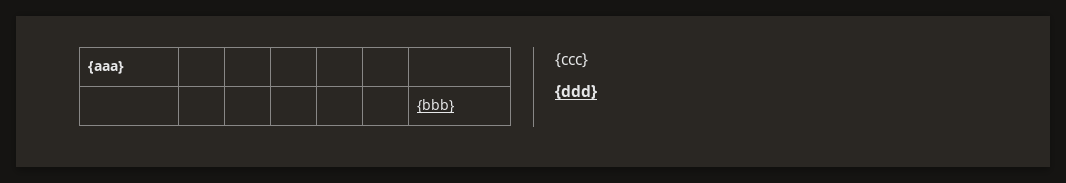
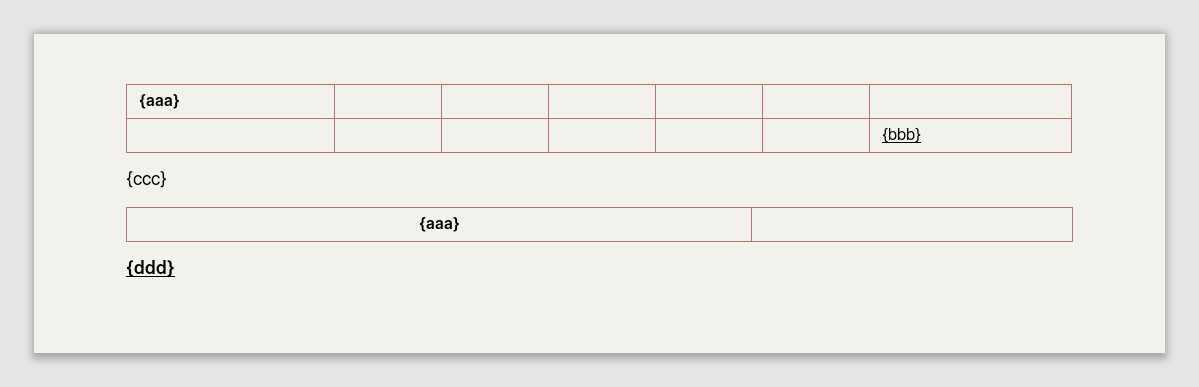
(588, 60) none -> [418,217,460,232] // {aaa} |

